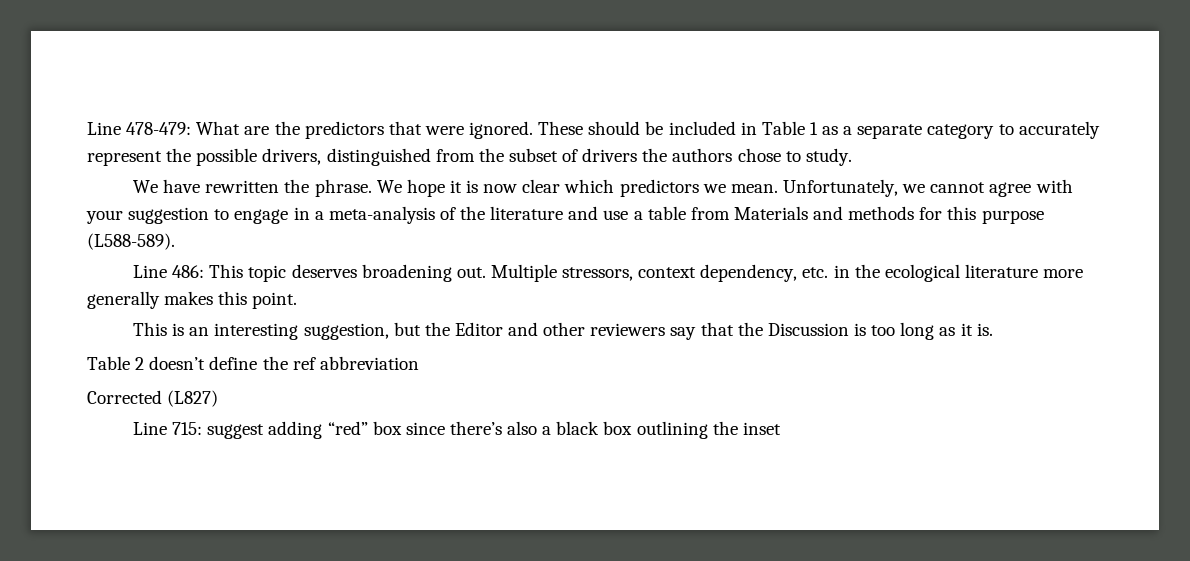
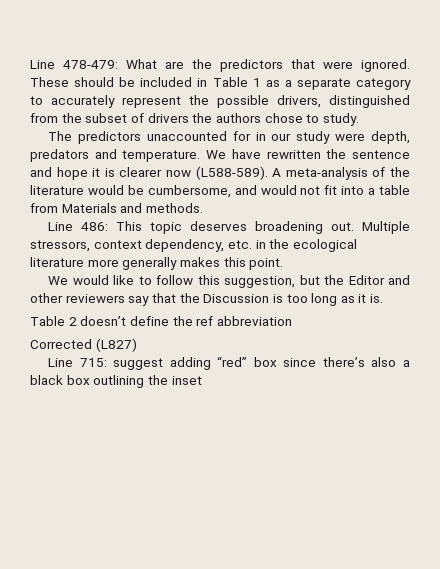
(852, 157) none -> [48,131,411,144] [30,149,201,162] The predictors unaccounted for in our study were depth, predators and temperature.
[314,179,402,197] phrase. We -> [352,150,411,159] [30,167,52,177] sentence and
[483,179,1073,197] [86,206,629,224] now clear which predictors we mean. Unfortunately, we cannot agree with your suggestion to engage in a meta-analysis of the literature and use -> [119,166,410,180] [30,185,365,198] clearer now (L588-589). A meta-analysis of the literature would be cumbersome, and would not fit into
[848,206,1044,224] [87,233,175,250] methods for this purpose (L588-589). -> [145,203,203,213] methods.
[133,322,299,340] This is an interesting -> [48,275,220,285] We would like to follow this

